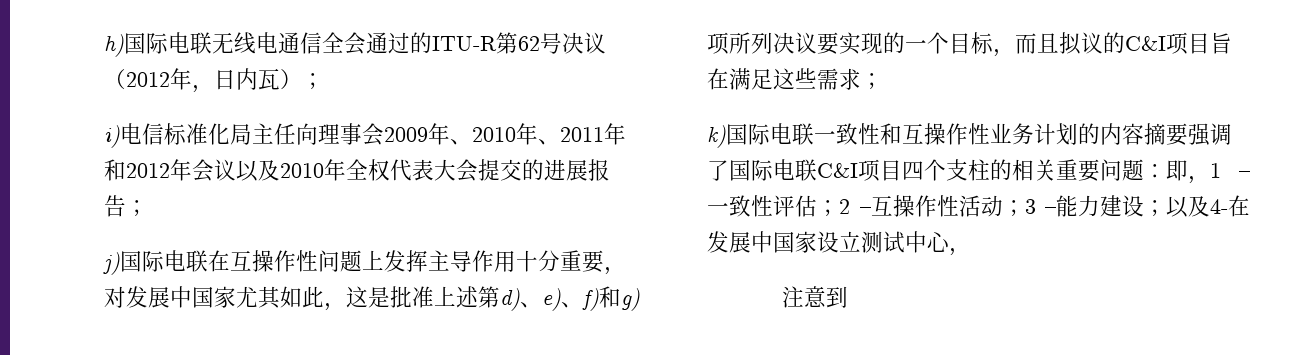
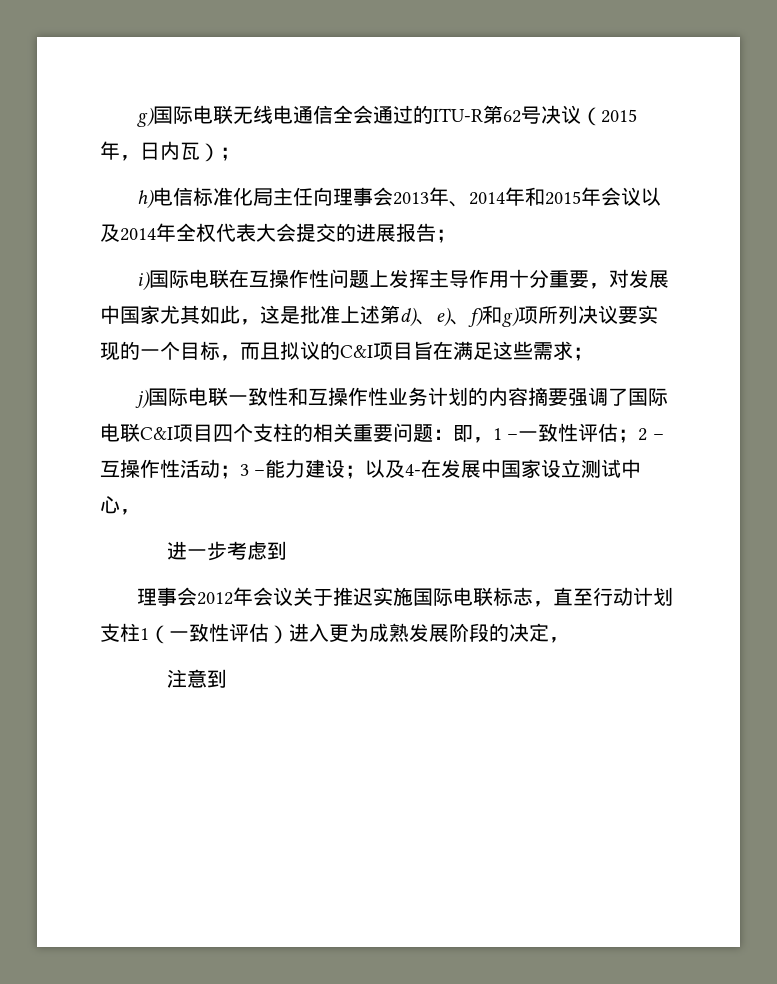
[104,34,124,57] h) -> [137,107,155,127] g)
[126,72,170,87] 2012 -> [601,109,638,123] 2015
[104,125,120,148] i) -> [137,189,155,209] h)
[384,123,626,145] [104,159,170,181] 2009年、2010年、2011年和2012 -> [393,187,582,207] 2013年、2014年和2015
[280,163,324,178] 2010 -> [120,228,156,241] 2014
[103,252,120,275] j) -> [137,271,151,291] i)
[707,125,726,148] k) -> [135,389,150,409] j)
(971, 252) none -> [166,541,287,561] [137,587,674,607] [100,623,569,644] // 进一步考虑到 // 理事会2012年会议关于推迟实施国际电联标志，直至行动计划支柱1（一致性评估）进入更为成熟发展阶段的决定，

